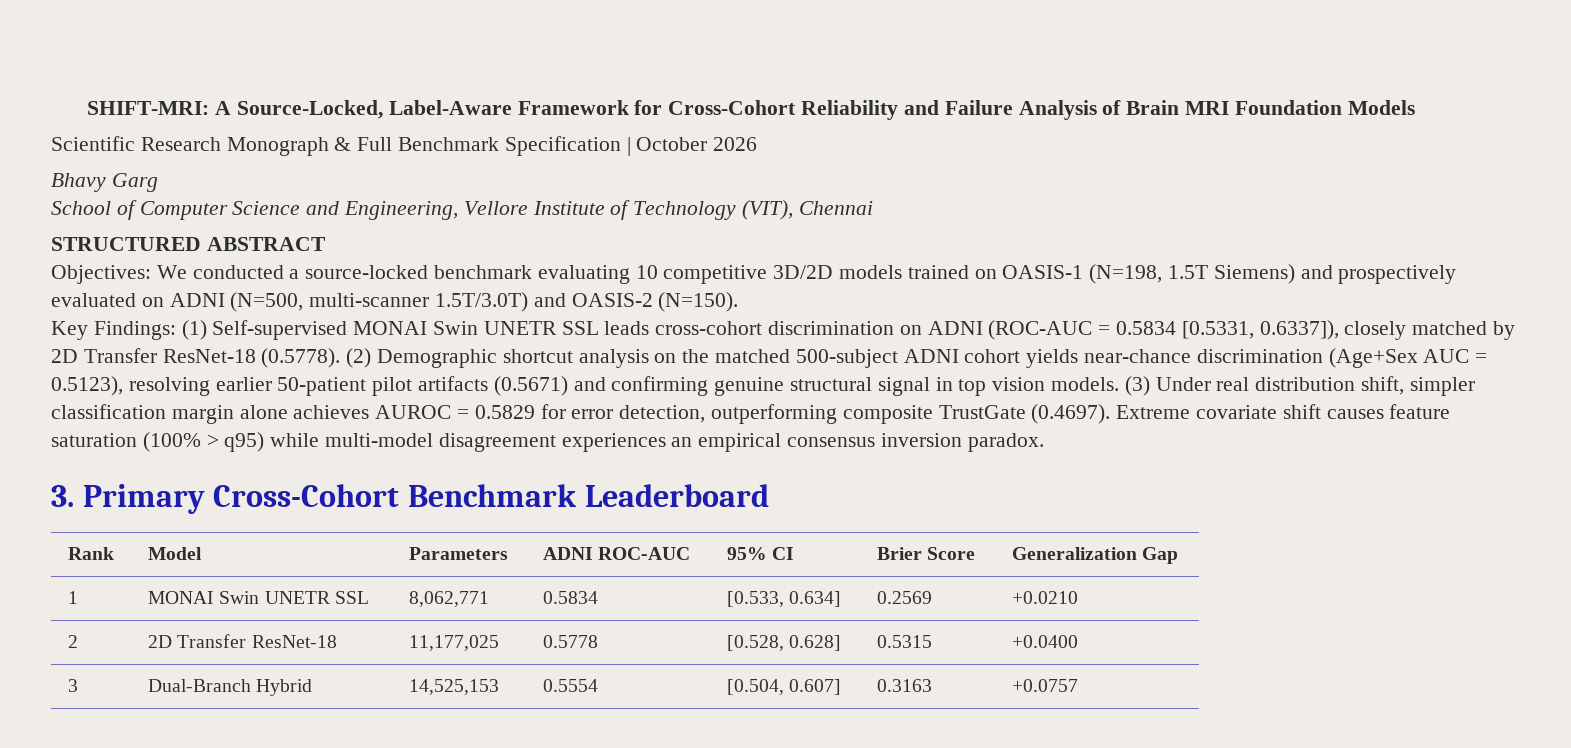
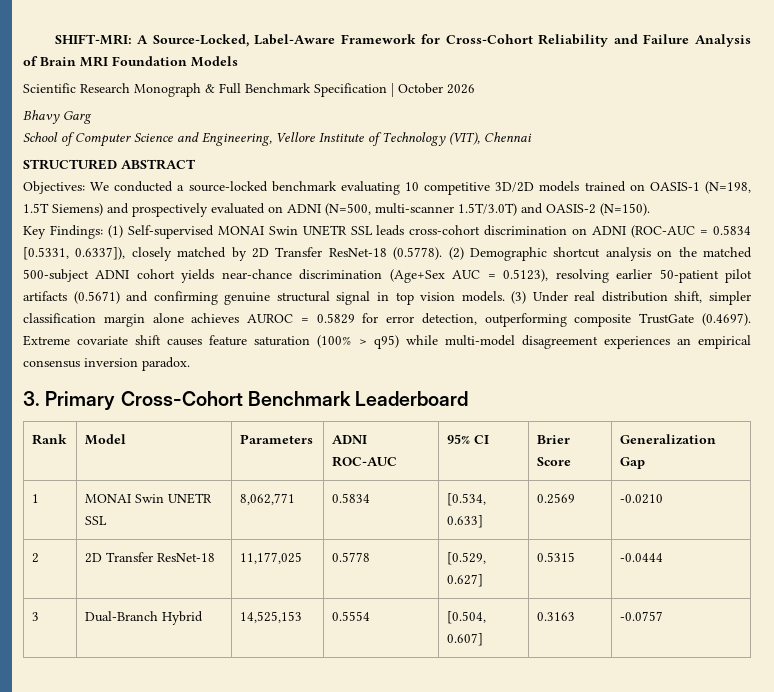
[726,591,842,607] [0.533, 0.634] -> [446,493,486,506] [446,515,483,528] [0.534, 0.633]
[1011,591,1078,604] +0.0210 -> [619,494,663,504] -0.0210
[726,635,842,651] [0.528, 0.628] -> [446,552,486,565] [446,574,483,587] [0.529, 0.627]
[1011,635,1078,648] +0.0400 -> [619,553,663,562] -0.0444
[1011,679,1078,692] +0.0757 -> [619,611,663,621] -0.0757

